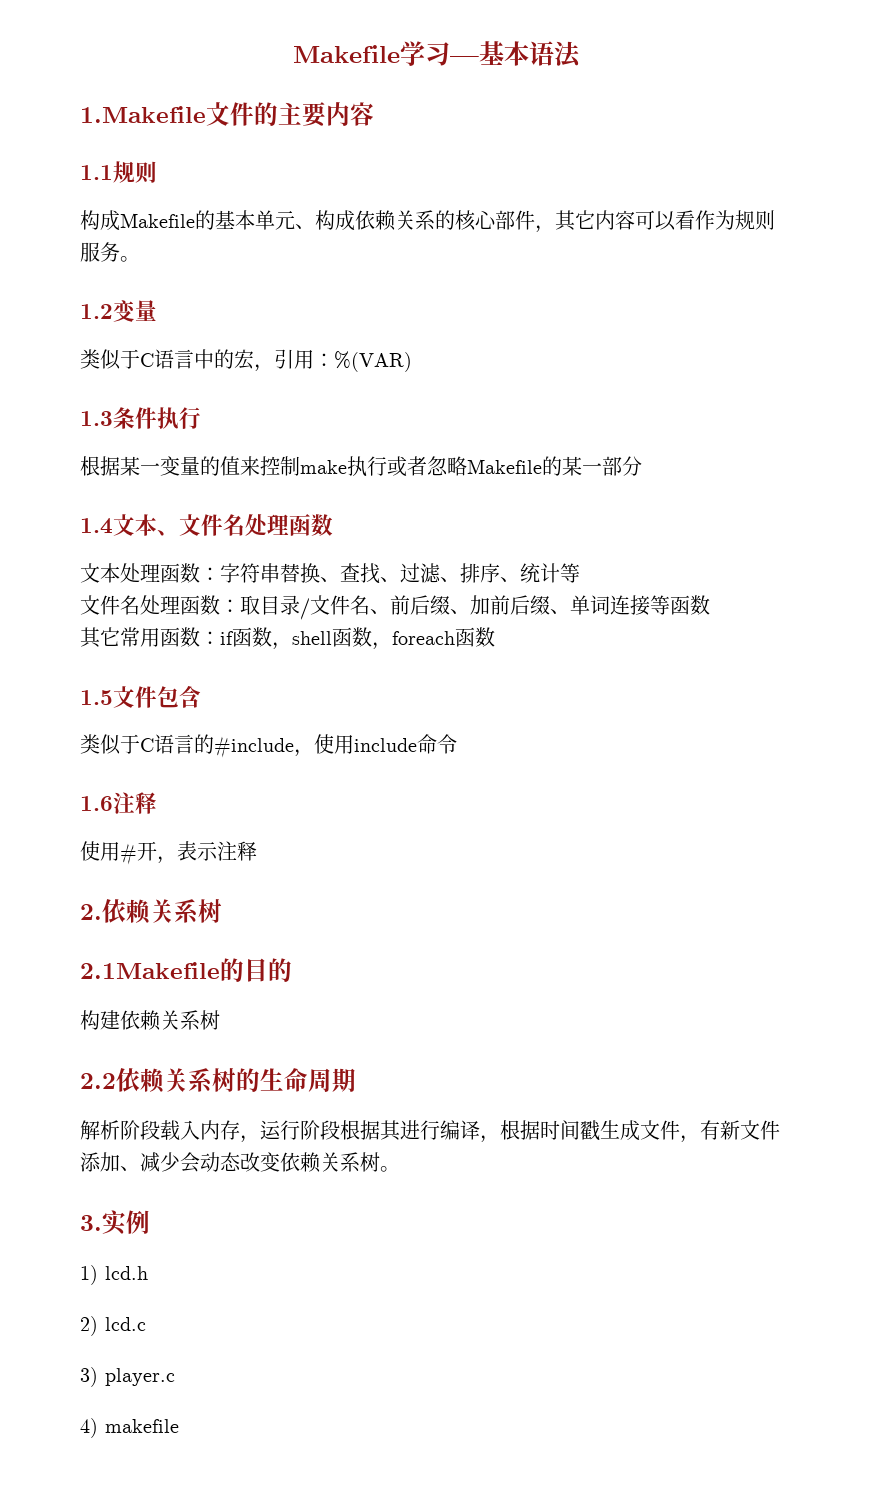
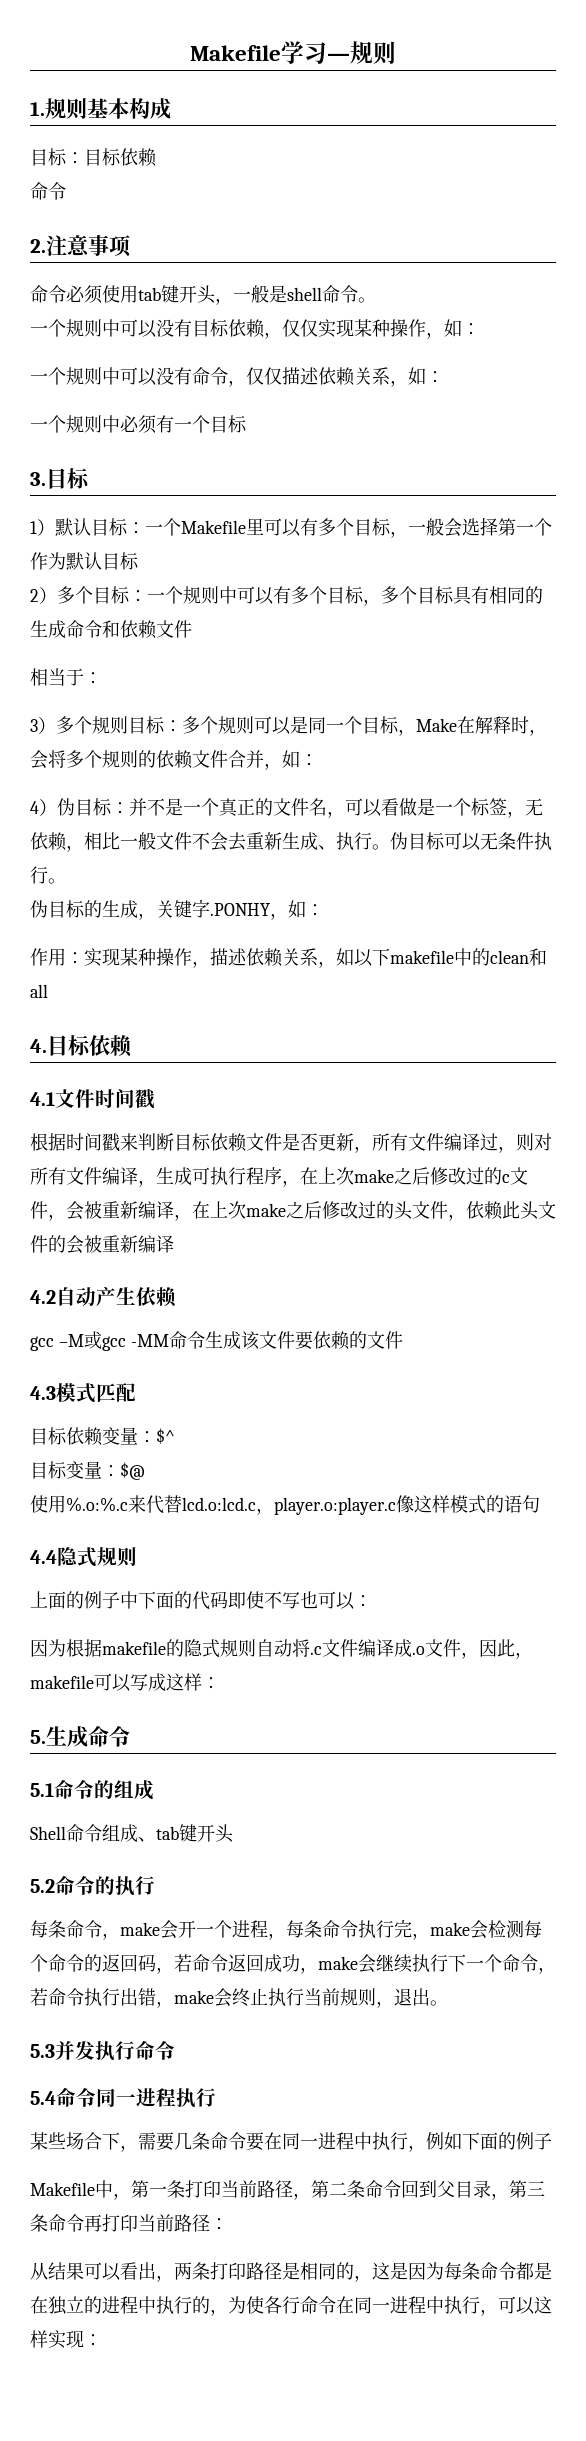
[478,41,581,68] [80,102,374,127] [80,161,157,184] [80,210,775,233] [80,242,140,262] [80,300,157,322] [80,349,412,372] [80,407,201,429] [80,456,642,477] [80,514,333,536] [80,563,580,584] [80,595,710,620] [80,627,495,650] [80,685,201,708] [80,734,457,758] [80,792,157,814] [80,841,257,865] [80,899,222,924] [80,958,292,982] [80,1010,220,1031] [80,1068,356,1093] [80,1120,780,1143] [80,1152,400,1173] [80,1210,150,1235] [80,1265,148,1285] [80,1316,146,1336] [80,1367,175,1387] [80,1418,179,1438] 基本语法 // 1.Makefile文件的主要内容 // 1.1规则 // 构成Makefile的基本单元、构成依赖关系的核心部件，其它内容可以看作为规则服务。 // 1.2变量 // 类似于C语言中的宏，引用：%(VAR) // 1.3条件执行 // 根据某一变量的值来控制make执行或者忽略Makefile的某一部分 // 1.4文本、文件名处理函数 // 文本处理函数：字符串替换、查找、过滤、排序、统计等 // 文件名处理函数：取目录/文件名、前后缀、加前后缀、单词连接等函数 // 其它常用函数：if函数，shell函数，foreach函数 // 1.5文件包含 // 类似于C语言的#include，使用include命令 // 1.6注释 // 使用#开，表示注释 // 2.依赖关系树 // 2.1Makefile的目的 // 构建依赖关系树 // 2.2依赖关系树的生命周期 // 解析阶段载入内存，运行阶段根据其进行编译，根据时间戳生成文件，有新文件添加、减少会动态改变依赖关系树。 // 3.实例 // 1) lcd.h // 2) lcd.c // 3) player.c // 4) makefile -> [350,41,396,65] [30,98,171,120] [30,148,157,167] [30,182,66,200] [30,235,131,257] [30,285,376,305] [30,319,480,339] [30,367,444,387] [30,415,247,434] [30,468,90,489] [30,517,552,538] [30,552,139,570] [30,586,543,606] [30,620,192,639] [30,668,102,686] [30,716,547,736] [30,750,318,770] [30,798,543,818] [30,832,552,852] [30,866,66,884] [30,899,324,920] [30,948,547,968] [30,984,48,998] [30,1035,132,1057] [30,1089,155,1109] [30,1133,552,1153] [30,1167,528,1187] [30,1201,556,1221] [30,1235,174,1254] [30,1287,177,1307] [30,1331,403,1351] [30,1383,136,1403] [30,1427,175,1446] [30,1461,145,1480] [30,1495,540,1515] [30,1547,137,1567] [30,1591,372,1610] [30,1639,533,1659] [30,1673,220,1692] [30,1726,130,1748] [30,1780,154,1800] [30,1824,234,1843] [30,1876,155,1896] [30,1919,542,1940] [30,1954,556,1974] [30,1988,448,2008] [30,2040,175,2061] [30,2088,216,2108] [30,2132,552,2152] [30,2180,545,2200] [30,2214,228,2232] [30,2262,552,2282] [30,2296,552,2316] [30,2330,102,2349] 规则 // 1.规则基本构成 // 目标：目标依赖 // 命令 // 2.注意事项 // 命令必须使用tab键开头，一般是shell命令。 // 一个规则中可以没有目标依赖，仅仅实现某种操作，如： // 一个规则中可以没有命令，仅仅描述依赖关系，如： // 一个规则中必须有一个目标 // 3.目标 // 1）默认目标：一个Makefile里可以有多个目标，一般会选择第一个作为默认目标 // 2）多个目标：一个规则中可以有多个目标，多个目标具有相同的生成命令和依赖文件 // 相当于： // 3）多个规则目标：多个规则可以是同一个目标，Make在解释时，会将多个规则的依赖文件合并，如： // 4）伪目标：并不是一个真正的文件名，可以看做是一个标签，无依赖，相比一般文件不会去重新生成、执行。伪目标可以无条件执行。 // 伪目标的生成，关键字.PONHY，如： // 作用：实现某种操作，描述依赖关系，如以下makefile中的clean和all // 4.目标依赖 // 4.1文件时间戳 // 根据时间戳来判断目标依赖文件是否更新，所有文件编译过，则对所有文件编译，生成可执行程序，在上次make之后修改过的c文件，会被重新编译，在上次make之后修改过的头文件，依赖此头文件的会被重新编译 // 4.2自动产生依赖 // gcc –M或gcc -MM命令生成该文件要依赖的文件 // 4.3模式匹配 // 目标依赖变量：$^ // 目标变量：$@ // 使用%.o:%.c来代替lcd.o:lcd.c，player.o:player.c像这样模式的语句 // 4.4隐式规则 // 上面的例子中下面的代码即使不写也可以： // 因为根据makefile的隐式规则自动将.c文件编译成.o文件，因此，makefile可以写成这样： // 5.生成命令 // 5.1命令的组成 // Shell命令组成、tab键开头 // 5.2命令的执行 // 每条命令，make会开一个进程，每条命令执行完，make会检测每个命令的返回码，若命令返回成功，make会继续执行下一个命令，若命令执行出错，make会终止执行当前规则，退出。 // 5.3并发执行命令 // 5.4命令同一进程执行 // 某些场合下，需要几条命令要在同一进程中执行，例如下面的例子 // Makefile中，第一条打印当前路径，第二条命令回到父目录，第三条命令再打印当前路径： // 从结果可以看出，两条打印路径是相同的，这是因为每条命令都是在独立的进程中执行的，为使各行命令在同一进程中执行，可以这样实现：

